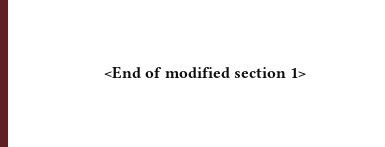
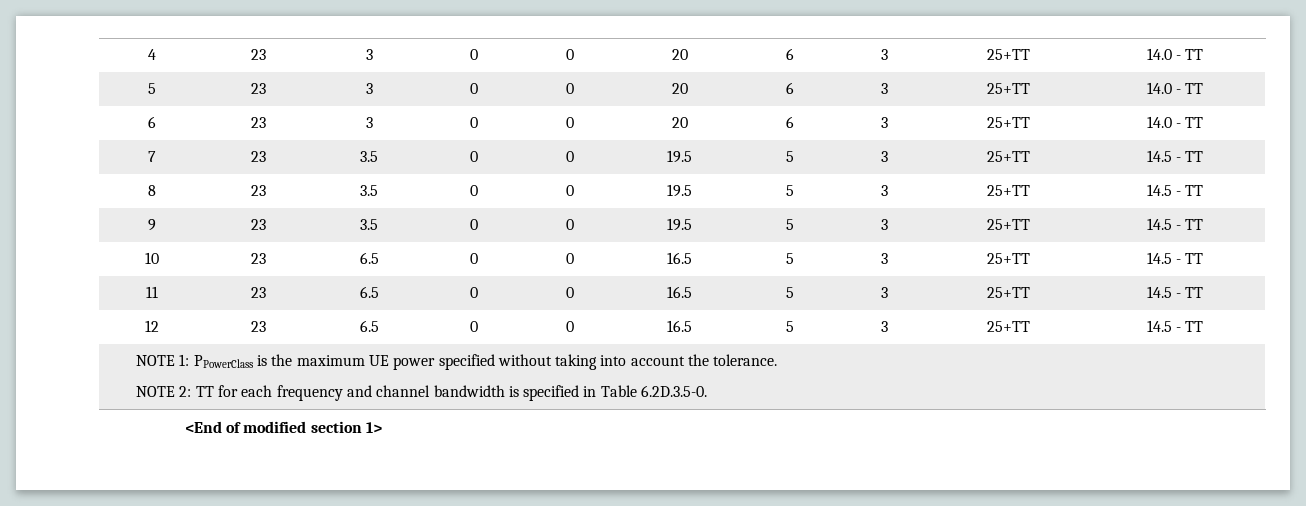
(103, 72) none -> [148,49,156,60] [251,49,266,60] [365,49,373,60] [469,49,478,60] [565,49,574,60] [671,49,688,60] [785,48,794,60] [881,49,888,60] [986,49,1030,60] [1146,48,1204,60] [148,83,156,94] [251,83,266,94] [365,83,373,94] [469,83,478,94] [565,83,574,94] [671,83,688,94] [785,82,794,94] [881,83,888,94] [986,83,1030,94] [1146,82,1204,94] [148,116,156,128] [251,117,266,128] [365,117,373,128] [469,117,478,128] [565,117,574,128] [671,117,688,128] [785,116,794,128] [881,117,888,128] [986,117,1030,128] [1146,116,1204,128] [148,151,156,162] [251,151,266,162] [360,151,378,162] [469,151,478,162] [565,151,574,162] [667,150,692,163] [785,151,794,162] [881,151,888,162] [986,151,1030,162] [1146,150,1204,162] [148,185,156,196] [251,185,266,196] [360,185,378,196] [469,185,478,196] [565,185,574,196] [667,184,692,197] [785,185,794,196] [881,185,888,196] [986,185,1030,196] [1146,184,1204,196] [148,219,156,231] [251,219,266,230] [360,219,378,230] [469,219,478,230] [565,219,574,230] [667,218,692,231] [785,219,794,230] [881,219,888,230] [986,219,1030,230] [1146,218,1204,230] [145,252,159,264] [251,253,266,264] [359,252,379,264] [469,253,478,264] [565,253,574,264] [667,252,692,264] [785,253,794,264] [881,253,888,264] [986,253,1030,264] [1146,252,1204,264] [146,286,158,298] [251,287,266,298] [359,286,379,298] [469,287,478,298] [565,287,574,298] [667,286,692,298] [785,287,794,298] [881,287,888,298] [986,287,1030,298] [1146,286,1204,298] [145,320,159,332] [251,321,266,332] [359,320,379,332] [469,321,478,332] [565,321,574,332] [667,320,692,332] [785,321,794,332] [881,321,888,332] [986,321,1030,332] [1146,320,1204,332] [135,354,778,370] [135,385,708,401] 4 | 23 | 3 | 0 | 0 | 20 | 6 | 3 | 25+TT | 14.0 - TT // 5 | 23 | 3 | 0 | 0 | 20 | 6 | 3 | 25+TT | 14.0 - TT // 6 | 23 | 3 | 0 | 0 | 20 | 6 | 3 | 25+TT | 14.0 - TT // 7 | 23 | 3.5 | 0 | 0 | 19.5 | 5 | 3 | 25+TT | 14.5 - TT // 8 | 23 | 3.5 | 0 | 0 | 19.5 | 5 | 3 | 25+TT | 14.5 - TT // 9 | 23 | 3.5 | 0 | 0 | 19.5 | 5 | 3 | 25+TT | 14.5 - TT // 10 | 23 | 6.5 | 0 | 0 | 16.5 | 5 | 3 | 25+TT | 14.5 - TT // 11 | 23 | 6.5 | 0 | 0 | 16.5 | 5 | 3 | 25+TT | 14.5 - TT // 12 | 23 | 6.5 | 0 | 0 | 16.5 | 5 | 3 | 25+TT | 14.5 - TT // NOTE 1: PPowerClass is the maximum UE power specified without taking into account the tolerance. // NOTE 2: TT for each frequency and channel bandwidth is specified in Table 6.2D.3.5-0. //

